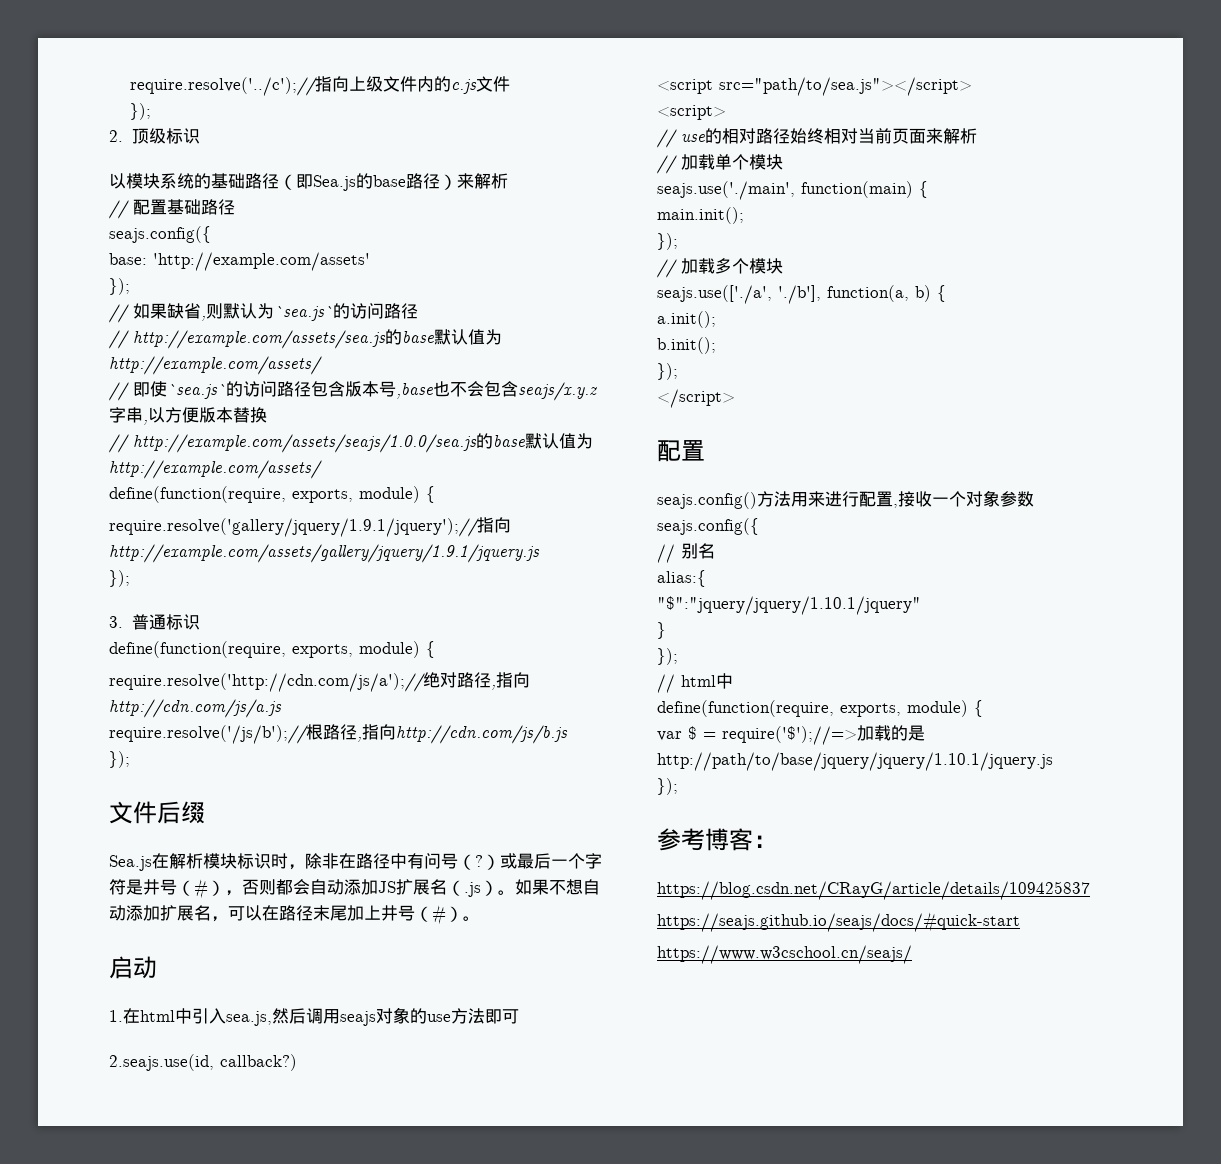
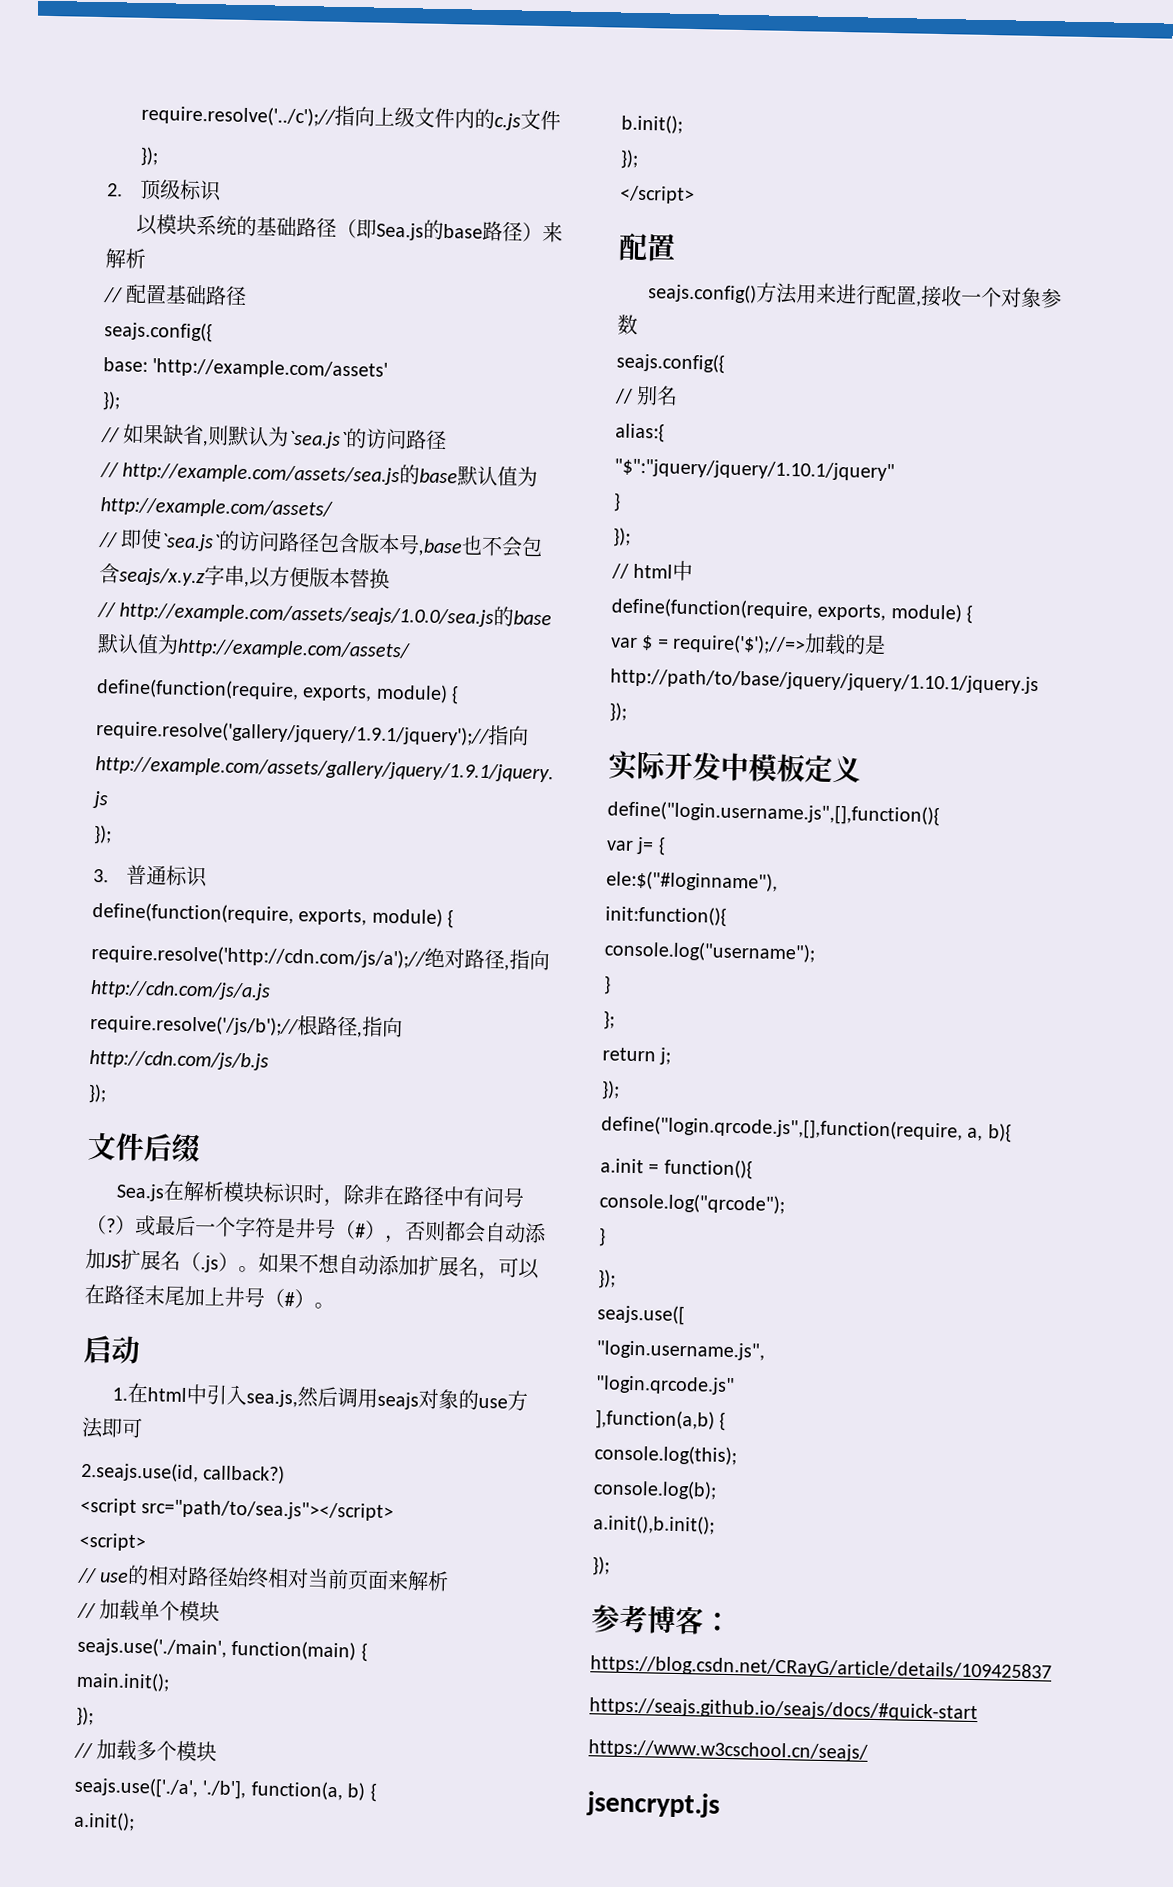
(678, 786) none -> [608,750,861,784] [607,800,940,827] [606,836,666,856] [606,870,778,892] [605,905,727,927] [604,940,816,963] [603,975,611,995] [603,1010,615,1030] [602,1047,672,1065] [601,1080,620,1100] [601,1115,1012,1143] [600,1158,753,1180] [599,1192,785,1215] [598,1227,606,1247] [598,1269,616,1289] [597,1304,685,1326] [596,1340,765,1361] [595,1375,735,1396] [595,1409,727,1431] [594,1444,737,1466] [593,1479,717,1500] [593,1514,715,1535] [592,1556,610,1576] // 实际开发中模板定义 // define("login.username.js",[],function(){ // var j= { // ele:$("#loginname"), // init:function(){ // console.log("username"); // } // }; // return j; // }); // define("login.qrcode.js",[],function(require, a, b){ // a.init = function(){ // console.log("qrcode"); // } // }); // seajs.use([ // "login.username.js", // "login.qrcode.js" // ],function(a,b) { // console.log(this); // console.log(b); // a.init(),b.init(); // });
(912, 954) none -> [586,1791,720,1818] // jsencrypt.js

